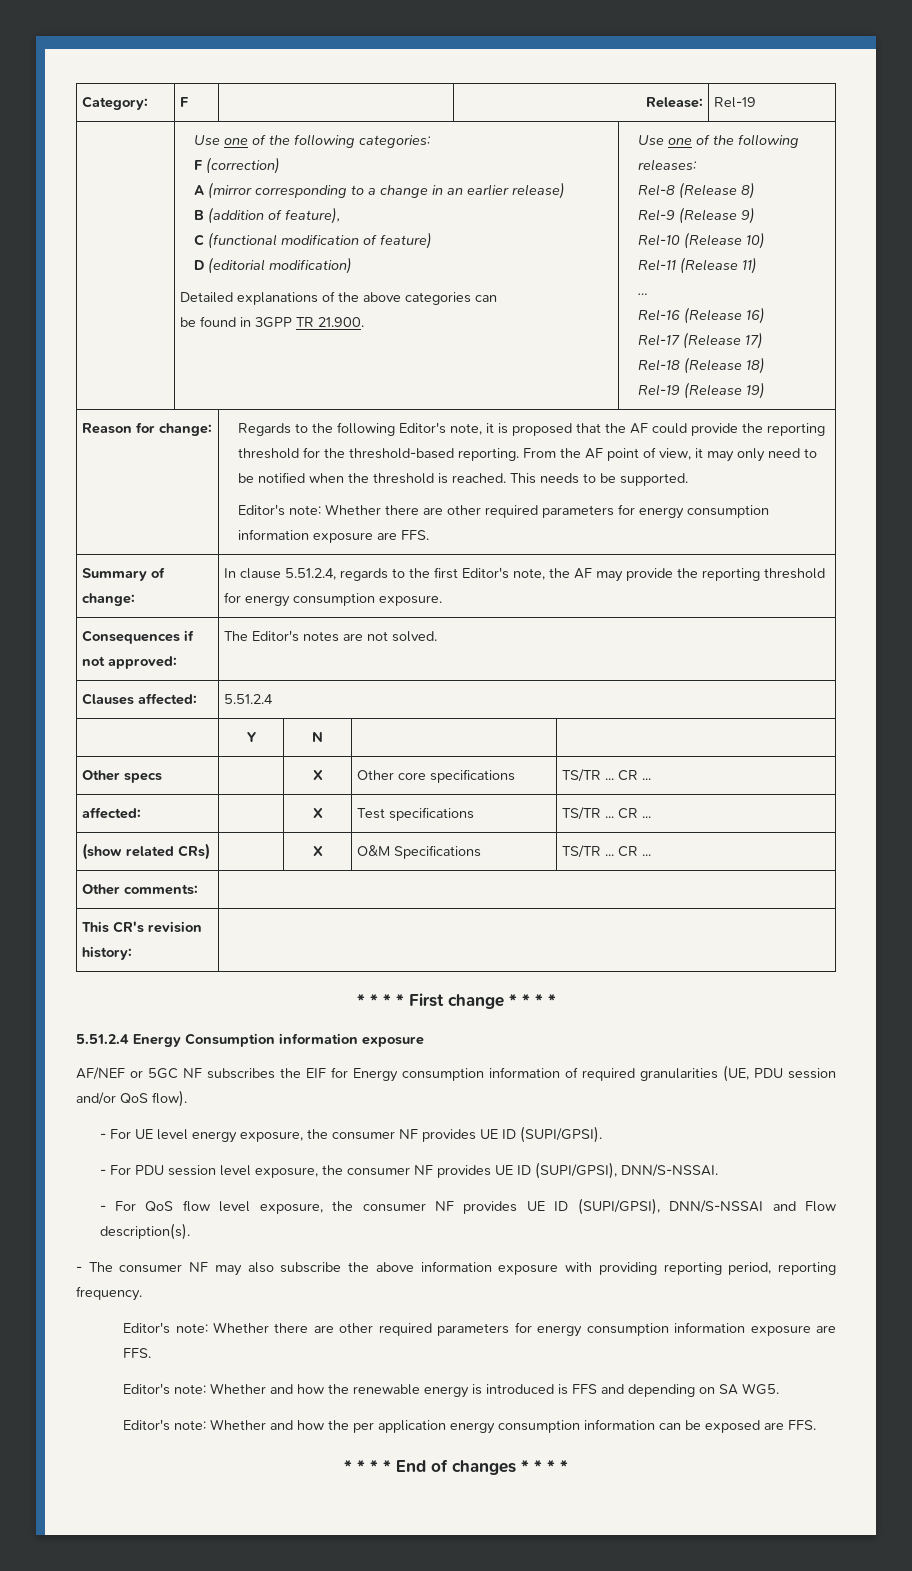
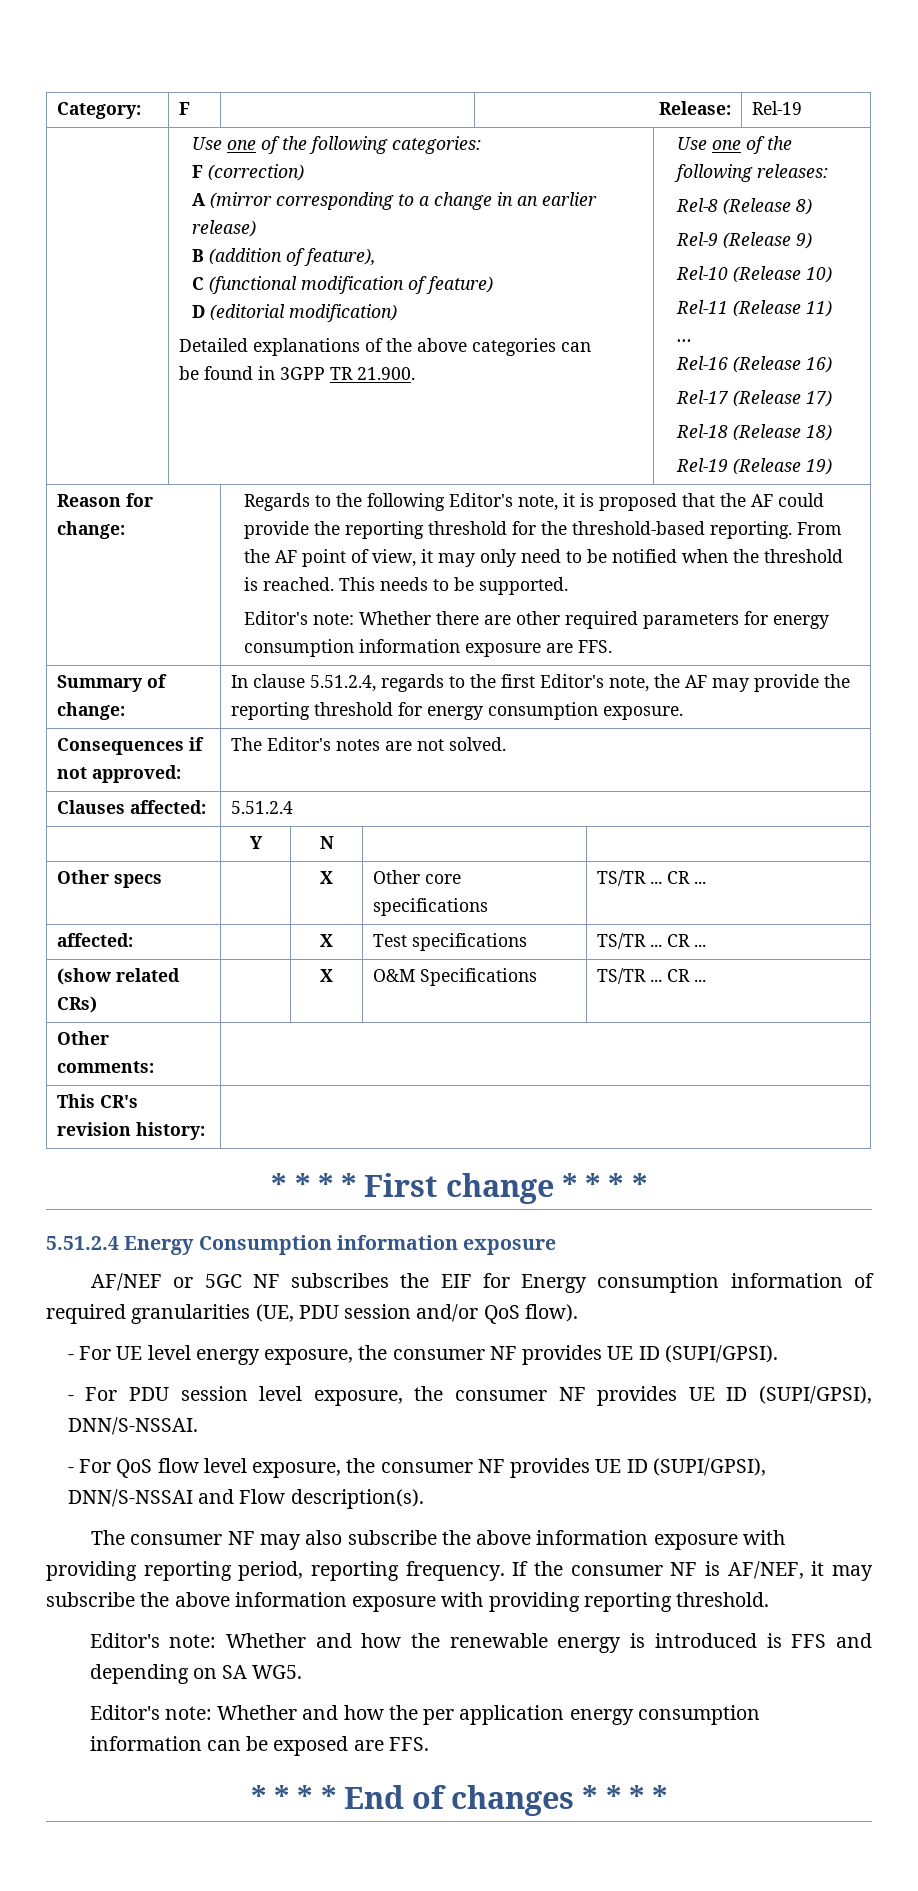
[76,1266,82,1272] - -> (424, 1499) none
[123,1322,836,1337] [123,1348,152,1358] // Editor's note: Whether there are other required parameters for energy consumption information exposure are FFS. -> [512,1561,873,1581] [46,1592,770,1612] If the consumer NF is AF/NEF, it may subscribe the above information exposure with providing reporting threshold.

